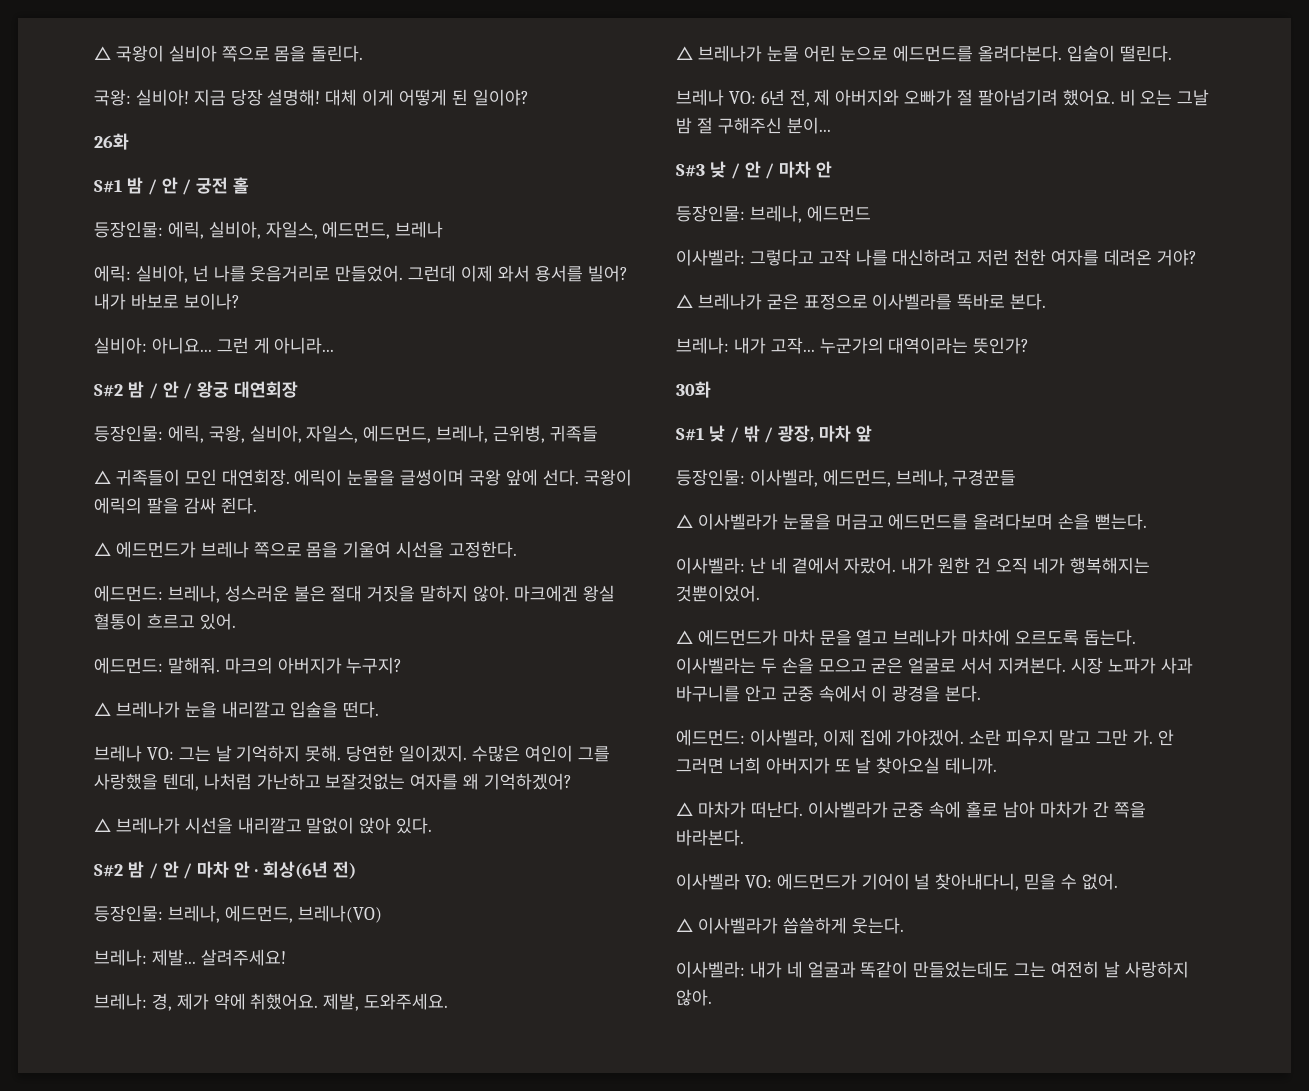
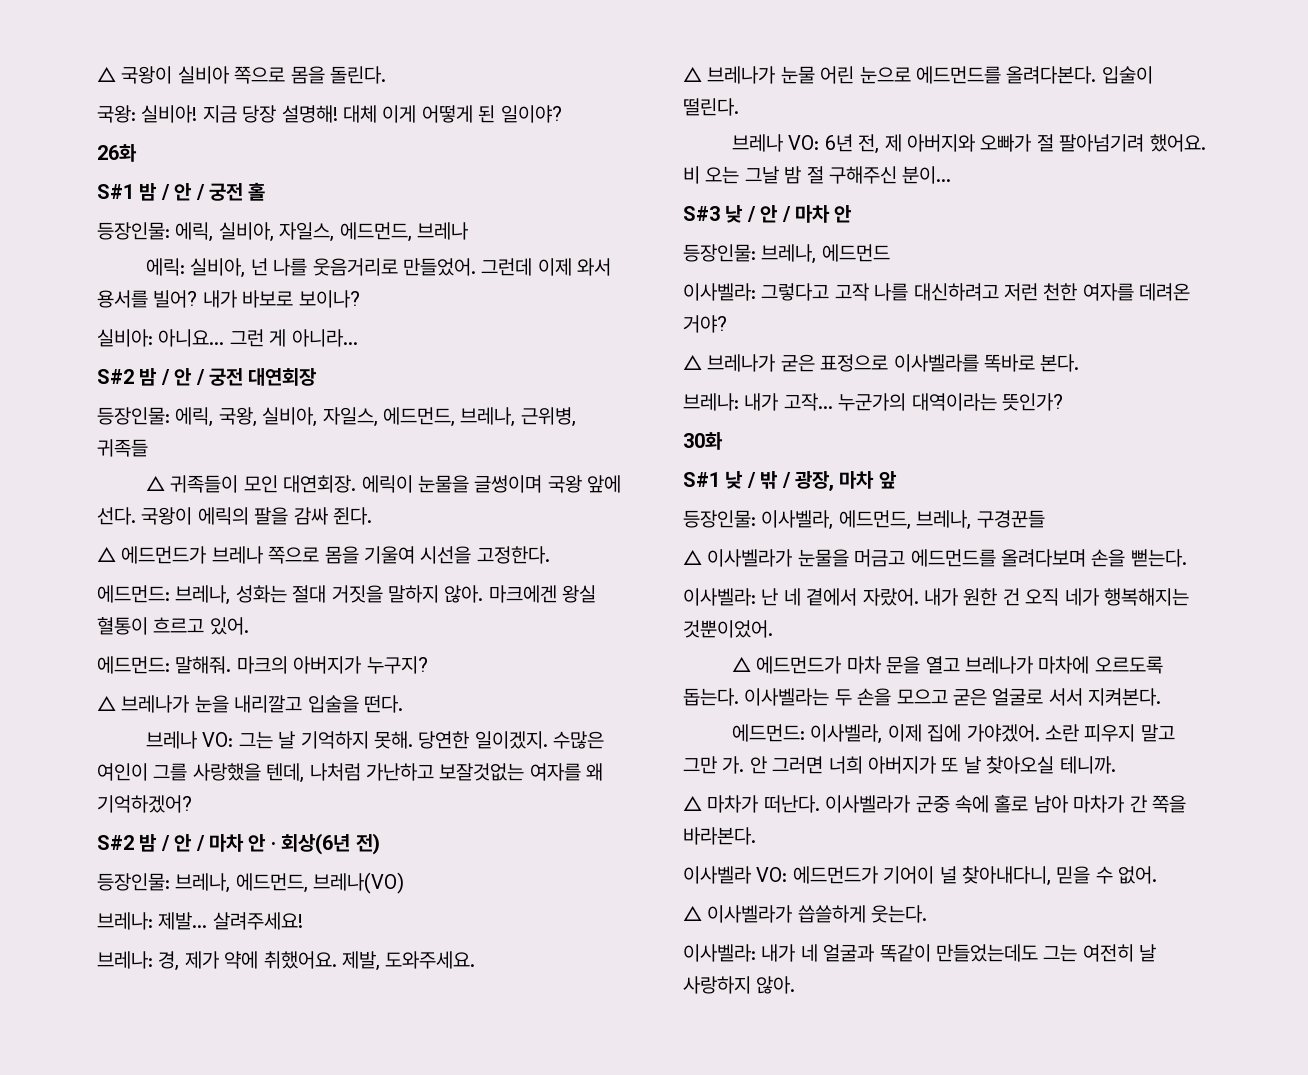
[197,381,230,398] 왕궁 -> [209,368,243,386] 궁전
[224,585,326,602] 성스러운 불은 -> [235,585,287,603] 성화는
[94,817,433,834] // △ 브레나가 시선을 내리깔고 말없이 앉아 있다. -> (192, 804) none
[1070,657,1193,674] [676,685,982,702] 시장 노파가 사과 바구니를 안고 군중 속에서 이 광경을 본다. -> (1162, 697) none

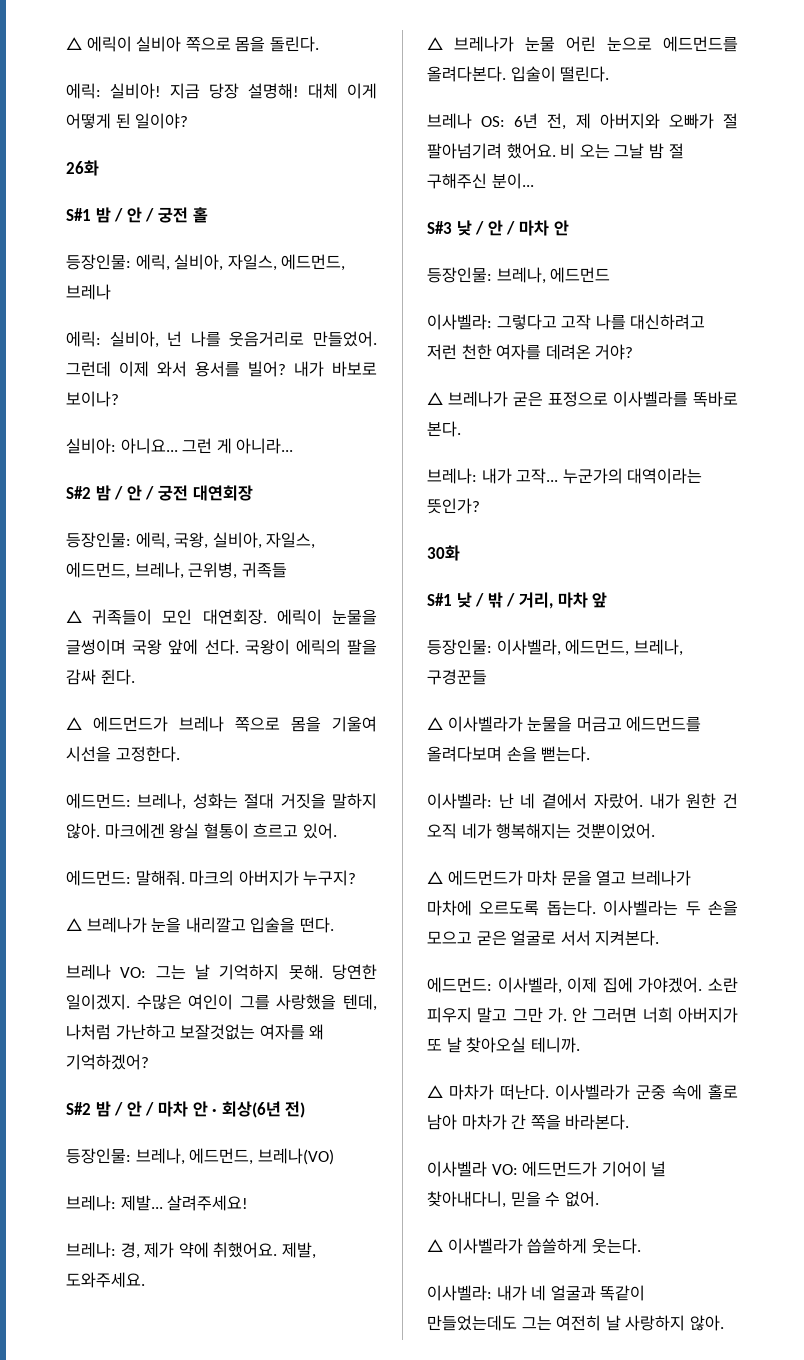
[97,66,173,84] △ 국왕이 -> [66,36,132,52] △ 에릭이
[97,105,136,123] 국왕: -> [66,83,101,99] 에릭:
[788,135,820,150] VO: -> [481,116,506,127] OS:
[795,471,834,491] 광장, -> [518,592,553,609] 거리,

